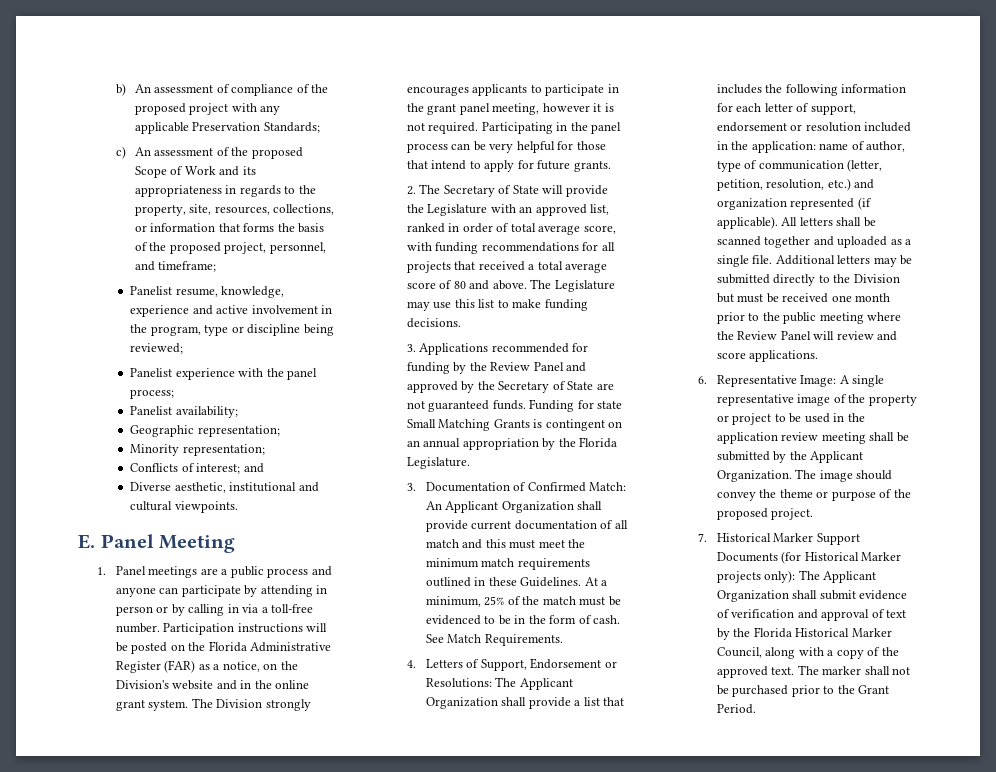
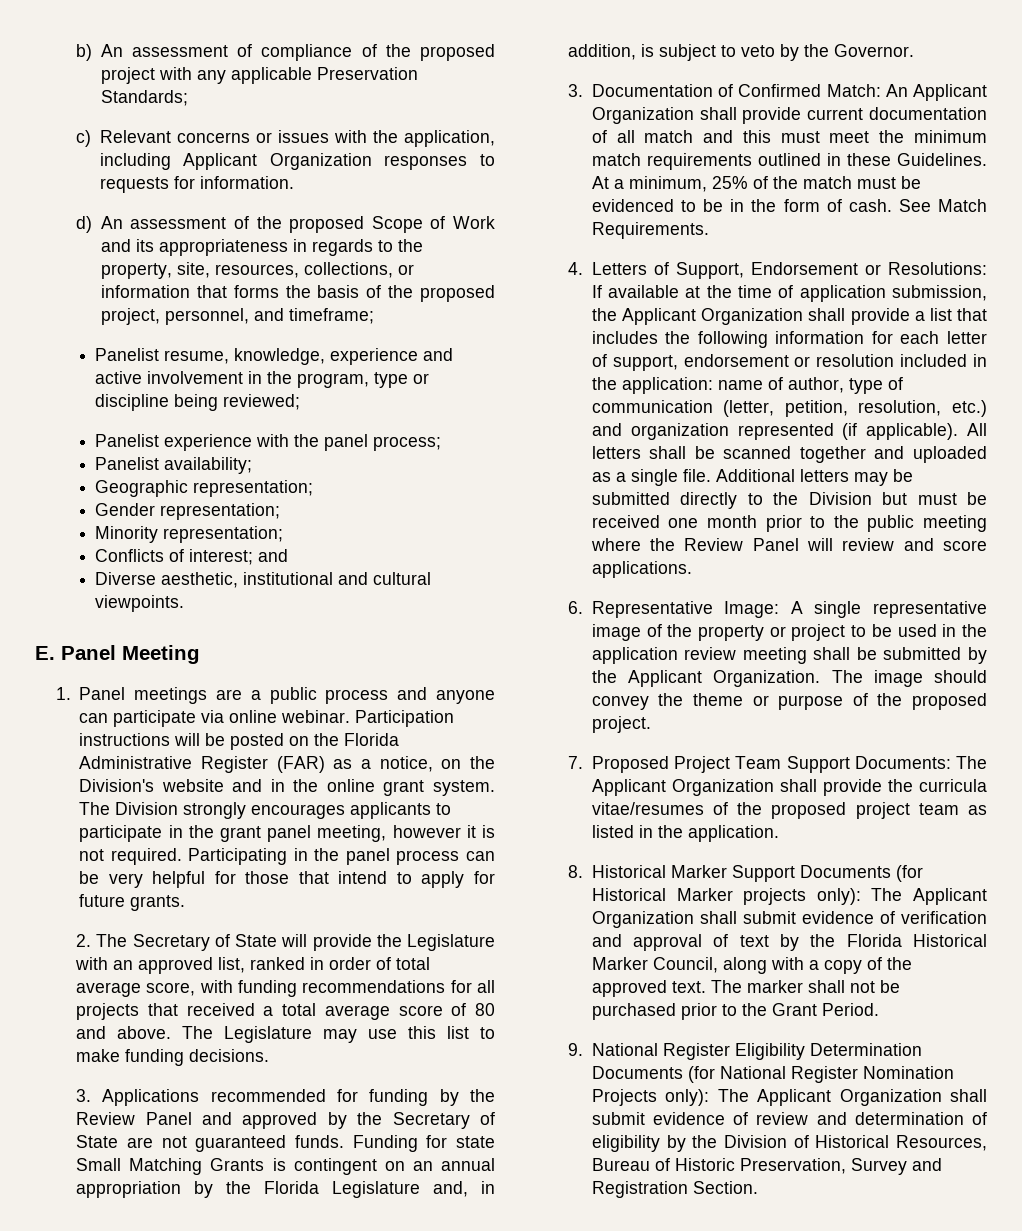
(126, 152) none -> [99,130,496,147] [99,153,496,170] [99,176,294,193] [76,216,93,233] Relevant concerns or issues with the application, including Applicant Organization responses to requests for information. // d)
(280, 431) none -> [95,503,281,520] // Gender representation;
[244,585,328,597] [115,604,314,616] [115,623,160,633] by attending in person or by calling in via a toll-free number. -> [201,710,351,723] via online webinar.
[406,457,470,469] Legislature. -> [332,1181,495,1198] [568,44,915,61] Legislature and, in addition, is subject to veto by the Governor.
[495,677,517,687] The -> [591,285,987,302] [591,308,617,321] If available at the time of application submission, the
(707, 537) none -> [591,756,987,773] [591,779,987,796] [591,802,987,819] [591,825,779,842] [568,865,584,878] Proposed Project Team Support Documents: The Applicant Organization shall provide the curricula vitae/resumes of the proposed project team as listed in the application. // 8.
(756, 709) none -> [568,1043,922,1060] [591,1066,954,1083] [591,1089,987,1106] [591,1112,987,1125] [591,1135,987,1152] [591,1158,942,1175] [591,1181,758,1198] // 9. National Register Eligibility Determination Documents (for National Register Nomination Projects only): The Applicant Organization shall submit evidence of review and determination of eligibility by the Division of Historical Resources, Bureau of Historic Preservation, Survey and Registration Section.

